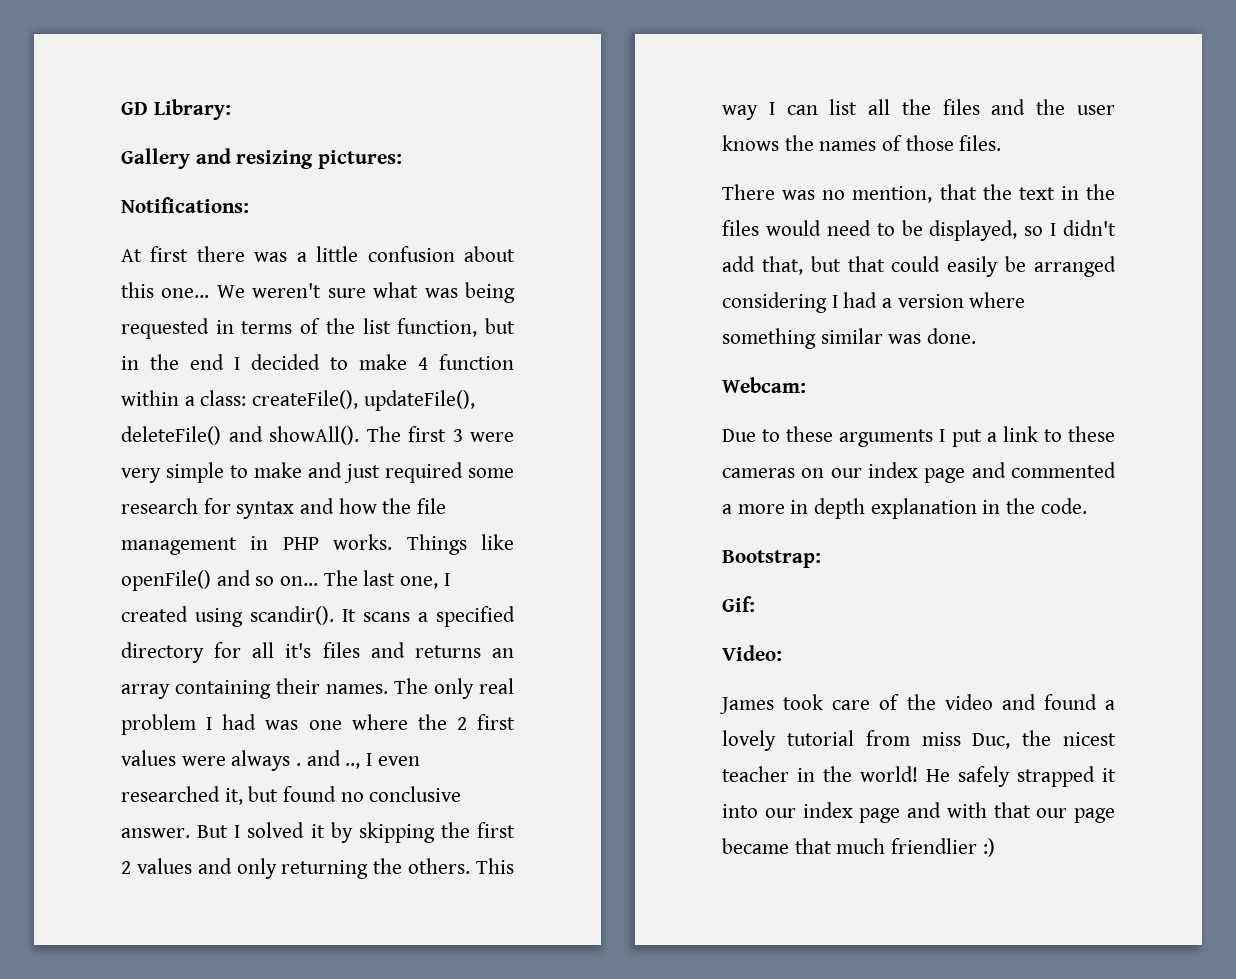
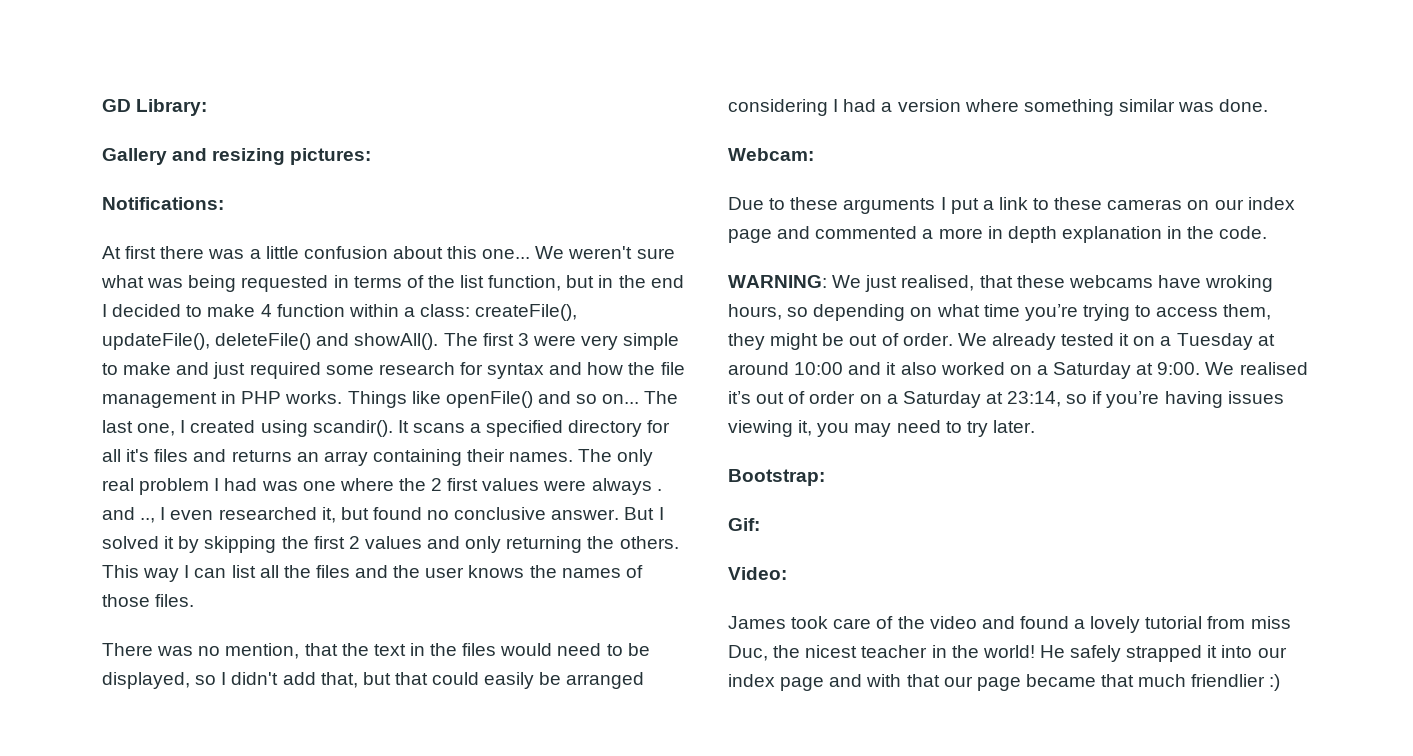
(1087, 506) none -> [728,275,1274,292] [728,304,1272,321] [728,333,1275,350] [728,362,1308,379] [728,391,1284,408] [728,420,1035,437] // WARNING: We just realised, that these webcams have wroking hours, so depending on what time you’re trying to access them, they might be out of order. We already tested it on a Tuesday at around 10:00 and it also worked on a Saturday at 9:00. We realised it’s out of order on a Saturday at 23:14, so if you’re having issues viewing it, you may need to try later.

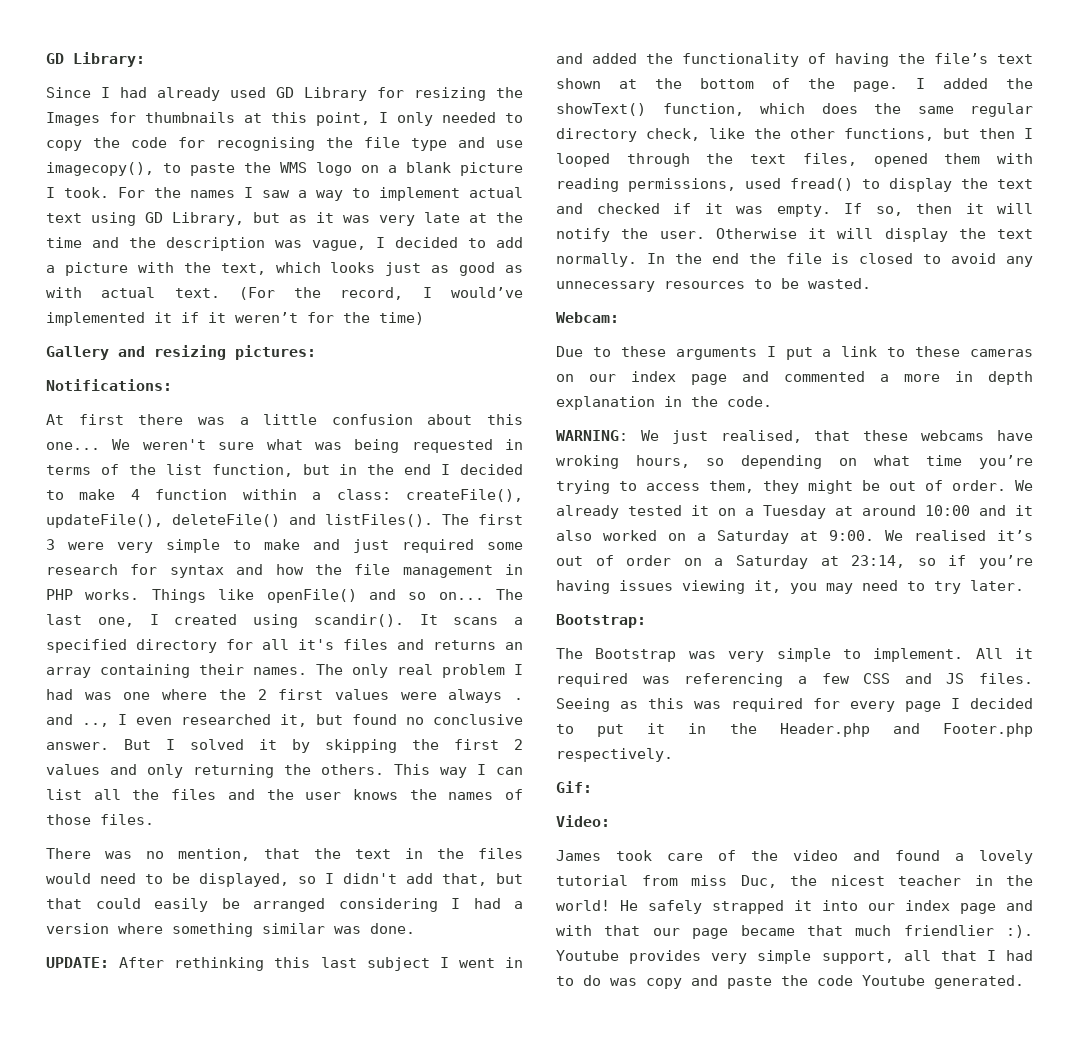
(208, 107) none -> [46,87,523,101] [46,112,523,126] [46,137,523,151] [46,162,523,176] [46,187,523,201] [46,212,523,226] [46,237,523,251] [46,262,523,276] [46,287,523,300] [46,312,424,326] // Since I had already used GD Library for resizing the Images for thumbnails at this point, I only needed to copy the code for recognising the file type and use imagecopy(), to paste the WMS logo on a blank picture I took. For the names I saw a way to implement actual text using GD Library, but as it was very late at the time and the description was vague, I decided to add a picture with the text, which looks just as good as with actual text. (For the record, I would’ve implemented it if it weren’t for the time)
[354,333,439,350] showAll(). -> [325,514,433,527] listFiles().
(1269, 105) none -> [46,957,523,971] [556,53,1033,67] [556,78,1033,92] [556,103,1033,117] [556,128,1033,142] [556,153,1033,167] [556,178,1033,192] [556,203,1033,217] [556,228,1033,242] [556,253,1033,267] [556,278,871,292] // UPDATE: After rethinking this last subject I went in and added the functionality of having the file’s text shown at the bottom of the page. I added the showText() function, which does the same regular directory check, like the other functions, but then I looped through the text files, opened them with reading permissions, used fread() to display the text and checked if it was empty. If so, then it will notify the user. Otherwise it will display the text normally. In the end the file is closed to avoid any unnecessary resources to be wasted.
(825, 477) none -> [556,648,1033,662] [556,673,1033,687] [556,698,1033,712] [556,723,1033,737] [556,748,673,762] // The Bootstrap was very simple to implement. All it required was referencing a few CSS and JS files. Seeing as this was required for every page I decided to put it in the Header.php and Footer.php respectively.
[1269,674,1281,691] :) -> [1006,925,1033,938] [556,950,1033,964] [556,975,1024,989] :). Youtube provides very simple support, all that I had to do was copy and paste the code Youtube generated.

